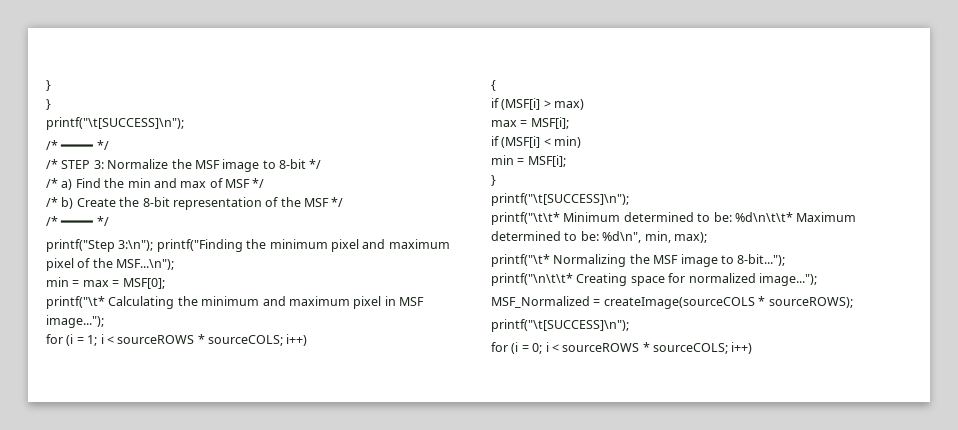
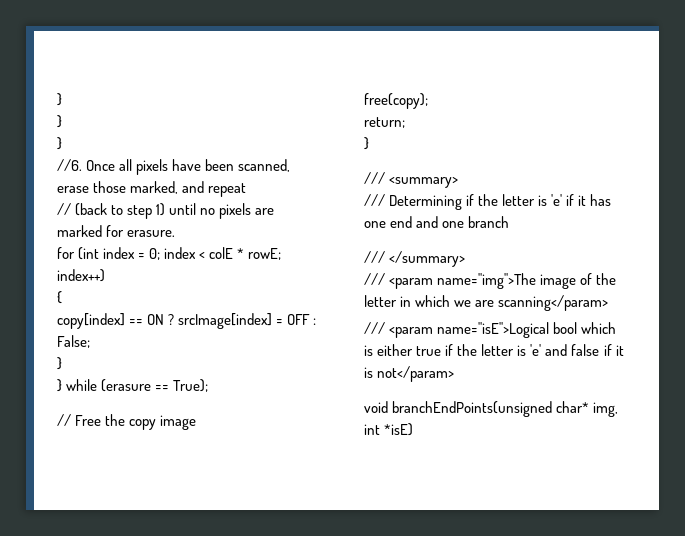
[46,80,51,91] [46,99,51,110] [46,117,184,130] [46,140,109,150] [46,159,322,172] [46,178,265,190] [46,197,344,210] [46,216,109,226] [46,239,450,252] [46,258,175,271] [46,277,165,289] [46,296,424,309] [46,315,104,328] [46,334,308,346] [491,80,496,91] [491,98,585,110] [491,117,569,129] [491,136,582,148] [491,155,566,167] [491,175,496,186] [491,193,629,206] [491,212,857,225] [491,231,707,243] [491,254,786,267] [491,273,817,286] [491,296,853,309] [491,319,629,332] [491,342,753,354] } // } // printf("\t[SUCCESS]\n"); // /* ━━━━ */ // /* STEP 3: Normalize the MSF image to 8-bit */ // /* a) Find the min and max of MSF */ // /* b) Create the 8-bit representation of the MSF */ // /* ━━━━ */ // printf("Step 3:\n"); printf("Finding the minimum pixel and maximum pixel of the MSF...\n"); // min = max = MSF[0]; // printf("\t* Calculating the minimum and maximum pixel in MSF image..."); // for (i = 1; i < sourceROWS * sourceCOLS; i++) // { // if (MSF[i] > max) // max = MSF[i]; // if (MSF[i] < min) // min = MSF[i]; // } // printf("\t[SUCCESS]\n"); // printf("\t\t* Minimum determined to be: %d\n\t\t* Maximum determined to be: %d\n", min, max); // printf("\t* Normalizing the MSF image to 8-bit..."); // printf("\n\t\t* Creating space for normalized image..."); // MSF_Normalized = createImage(sourceCOLS * sourceROWS); // printf("\t[SUCCESS]\n"); // for (i = 0; i < sourceROWS * sourceCOLS; i++) -> [57,93,62,106] [57,115,62,128] [57,137,62,150] [57,159,291,175] [57,181,247,197] [57,203,275,219] [57,225,176,237] [57,247,282,260] [57,269,105,282] [57,291,62,304] [57,313,317,329] [57,335,90,348] [57,357,62,370] [57,379,209,392] [57,414,197,430] [364,93,428,109] [364,117,405,128] [364,137,369,150] [364,172,458,188] [364,194,612,210] [364,216,510,228] [364,251,465,267] [364,273,617,289] [364,295,609,311] [364,322,617,338] [364,344,624,356] [364,366,455,382] [364,401,619,417] [364,423,414,436] } // } // } // //6. Once all pixels have been scanned, erase those marked, and repeat // // (back to step 1) until no pixels are marked for erasure. // for (int index = 0; index < colE * rowE; index++) // { // copy[index] == ON ? srcImage[index] = OFF : False; // } // } while (erasure == True); // // Free the copy image // free(copy); // return; // } // /// <summary> // /// Determining if the letter is 'e' if it has one end and one branch // /// </summary> // /// <param name="img">The image of the letter in which we are scanning</param> // /// <param name="isE">Logical bool which is either true if the letter is 'e' and false if it is not</param> // void branchEndPoints(unsigned char* img, int *isE)

